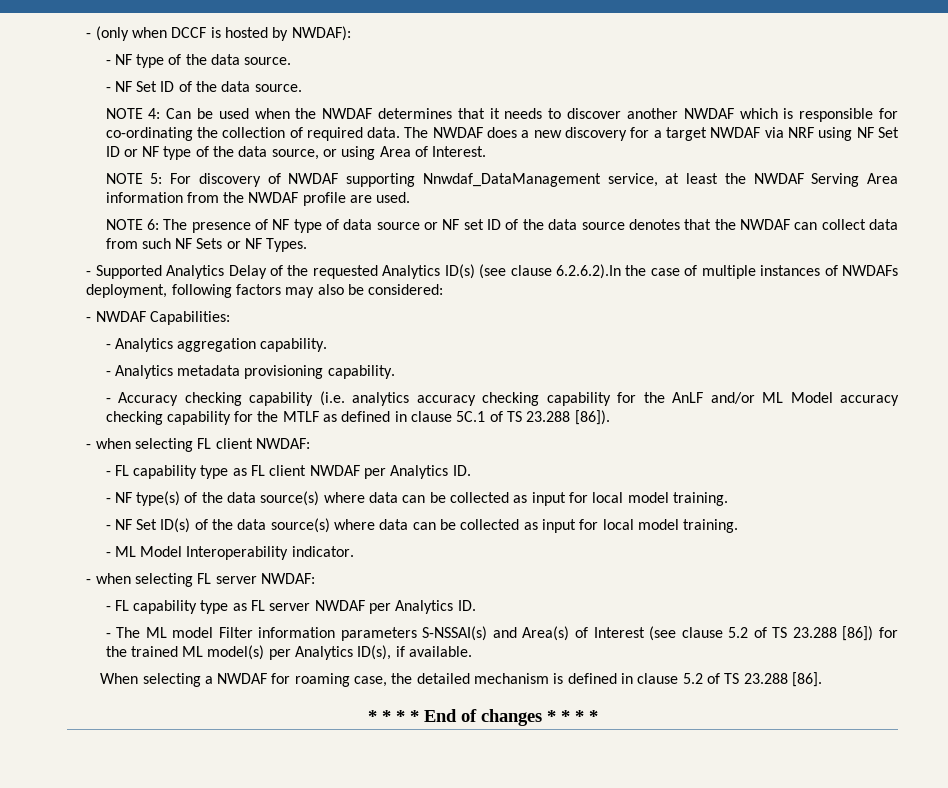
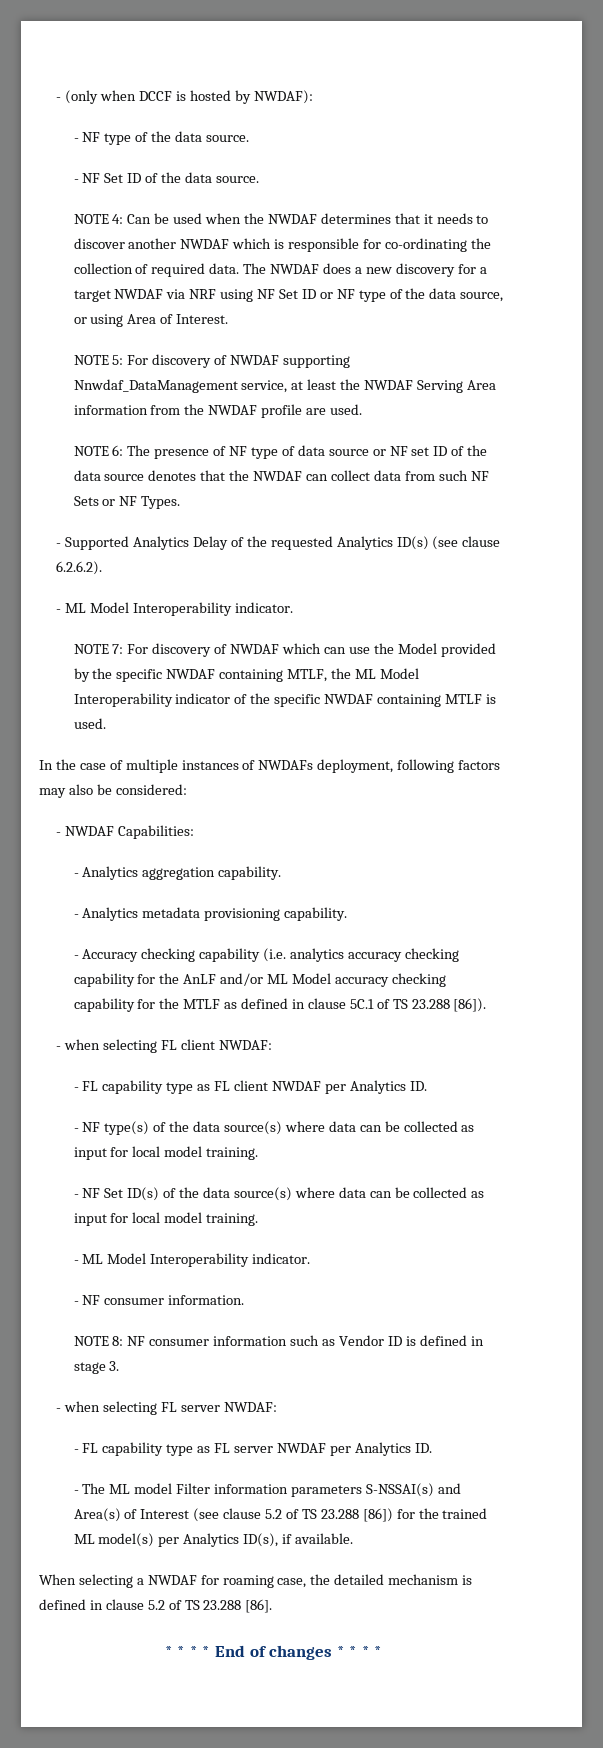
[555,264,621,279] 6.2.6.2).In -> [56,561,103,575] [56,602,293,616] [73,643,496,657] [73,668,419,682] [73,693,496,707] [73,718,106,729] [39,760,53,770] 6.2.6.2). // - ML Model Interoperability indicator. // NOTE 7: For discovery of NWDAF which can use the Model provided by the specific NWDAF containing MTLF, the ML Model Interoperability indicator of the specific NWDAF containing MTLF is used. // In
(354, 551) none -> [73,1295,245,1305] [73,1335,484,1346] [73,1361,120,1374] // - NF consumer information. // NOTE 8: NF consumer information such as Vendor ID is defined in stage 3.

